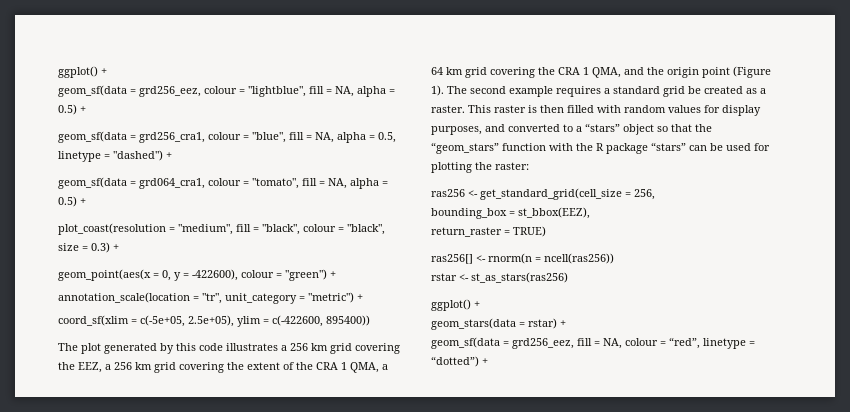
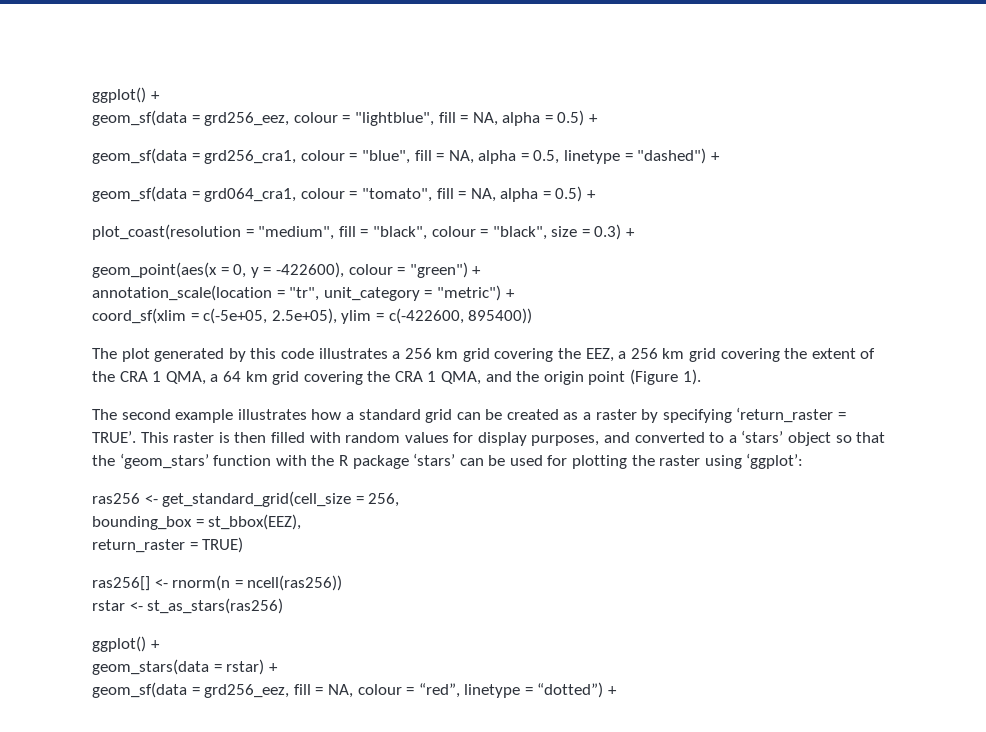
(444, 90) none -> (701, 377) //
[556,86,601,97] requires -> [237,409,342,420] illustrates how
(685, 91) none -> [456,412,481,420] can
[431,105,465,113] raster. -> [595,407,847,423] [92,431,136,443] raster by specifying ‘return_raster = TRUE’.
[585,123,620,132] “stars” -> [741,430,784,443] ‘stars’
[431,142,499,154] “geom_stars” -> [119,453,209,469] ‘geom_stars’
[651,142,686,151] “stars” -> [413,453,456,466] ‘stars’
[495,162,529,170] raster: -> [659,453,804,469] raster using ‘ggplot’:

